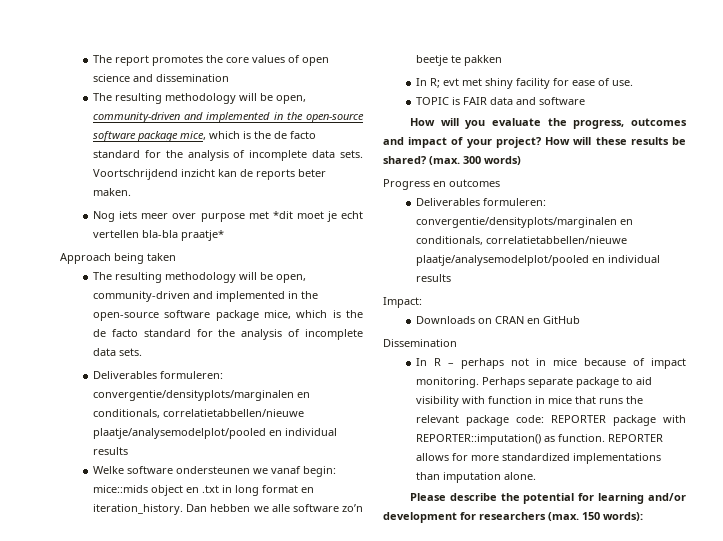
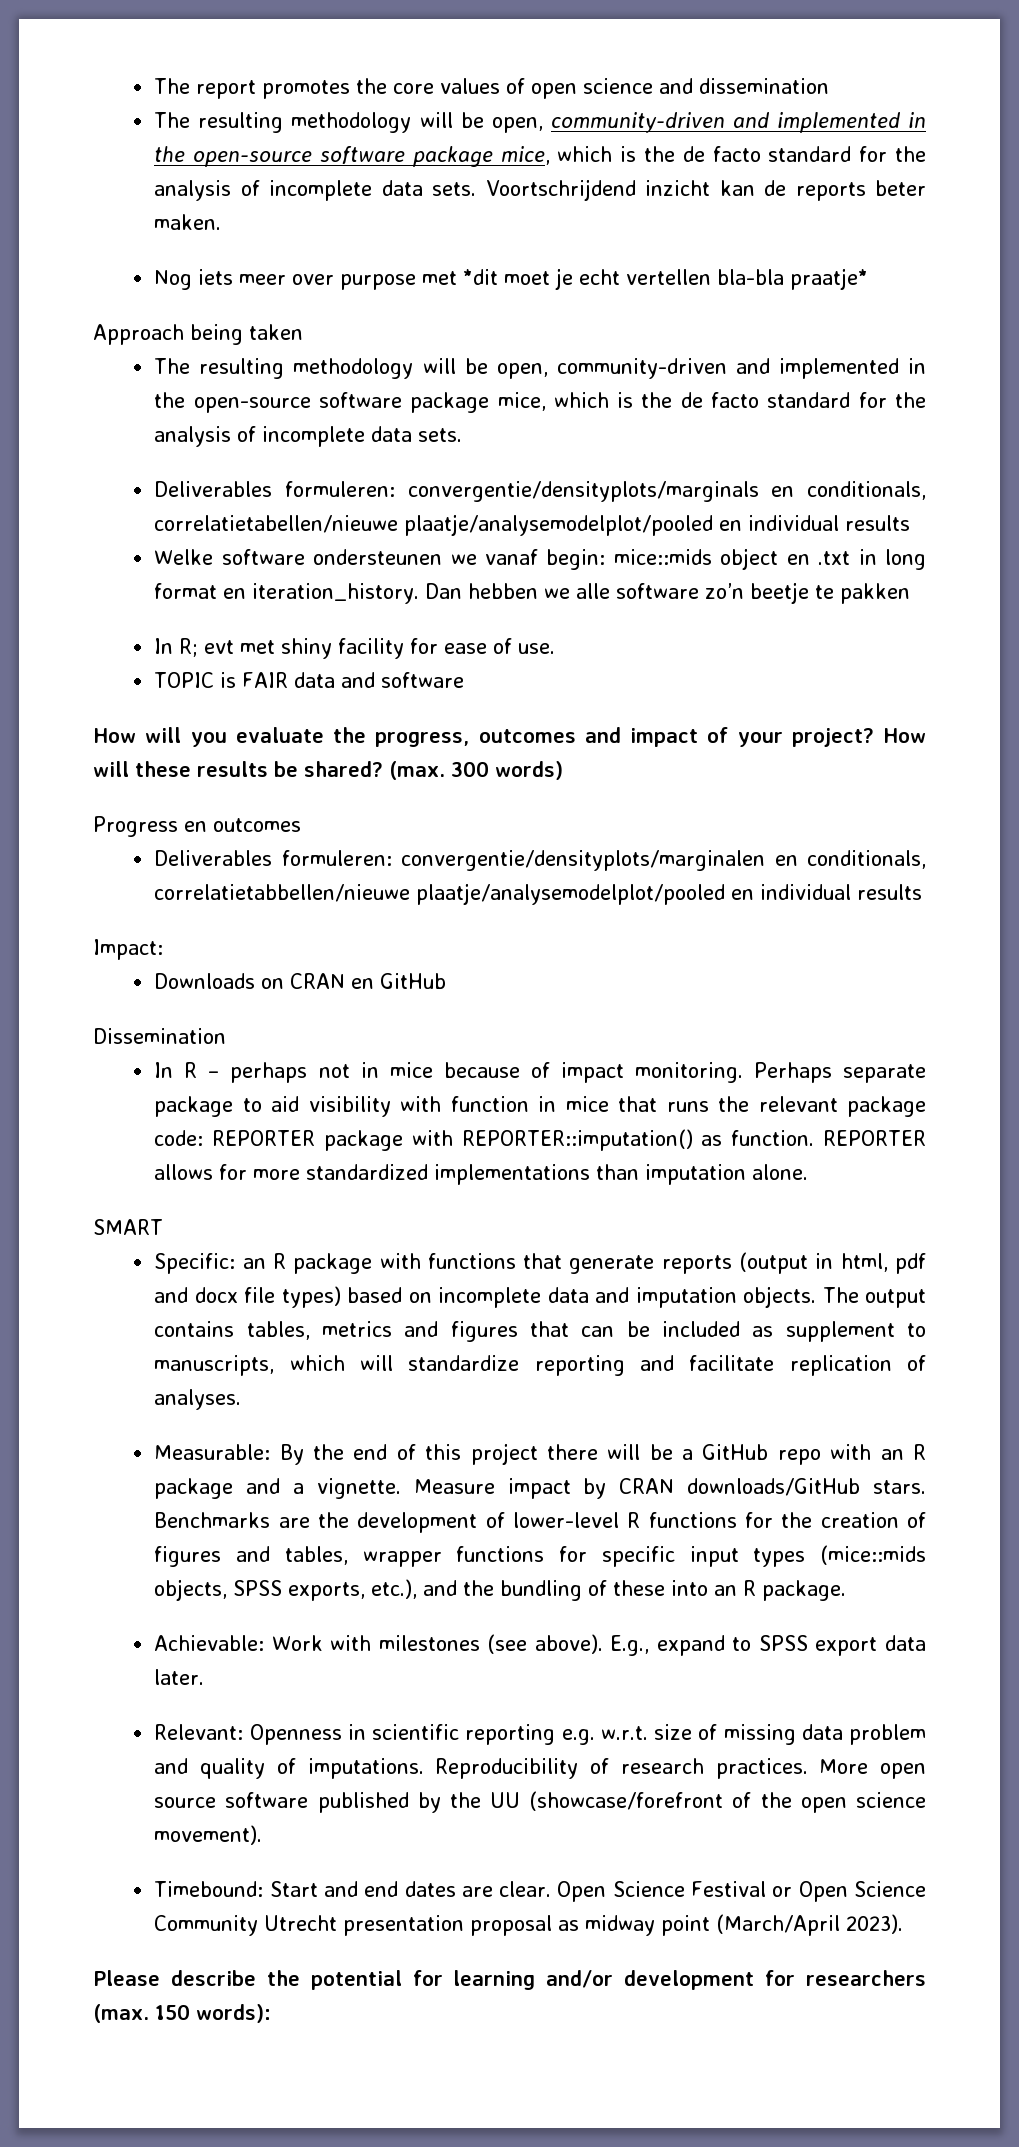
[93,390,311,401] [93,409,305,418] convergentie/densityplots/marginalen en conditionals, correlatietabbellen/nieuwe -> [407,481,926,502] [154,515,399,533] convergentie/densityplots/marginals en conditionals, correlatietabellen/nieuwe
(537, 476) none -> [93,1219,163,1235] [154,1252,926,1274] [154,1286,927,1308] [154,1321,926,1342] [154,1355,927,1376] [154,1389,242,1410] [154,1443,927,1465] [154,1478,927,1499] [154,1512,927,1533] [154,1545,927,1567] [154,1579,847,1601] [154,1634,927,1656] [154,1669,205,1685] [154,1724,926,1745] [154,1758,927,1779] [154,1791,926,1813] [154,1825,263,1845] [154,1881,927,1902] [154,1914,904,1936] // SMART // Specific: an R package with functions that generate reports (output in html, pdf and docx file types) based on incomplete data and imputation objects. The output contains tables, metrics and figures that can be included as supplement to manuscripts, which will standardize reporting and facilitate replication of analyses. // Measurable: By the end of this project there will be a GitHub repo with an R package and a vignette. Measure impact by CRAN downloads/GitHub stars. Benchmarks are the development of lower-level R functions for the creation of figures and tables, wrapper functions for specific input types (mice::mids objects, SPSS exports, etc.), and the bundling of these into an R package. // Achievable: Work with milestones (see above). E.g., expand to SPSS export data later. // Relevant: Openness in scientific reporting e.g. w.r.t. size of missing data problem and quality of imputations. Reproducibility of research practices. More open source software published by the UU (showcase/forefront of the open science movement). // Timebound: Start and end dates are clear. Open Science Festival or Open Science Community Utrecht presentation proposal as midway point (March/April 2023).

